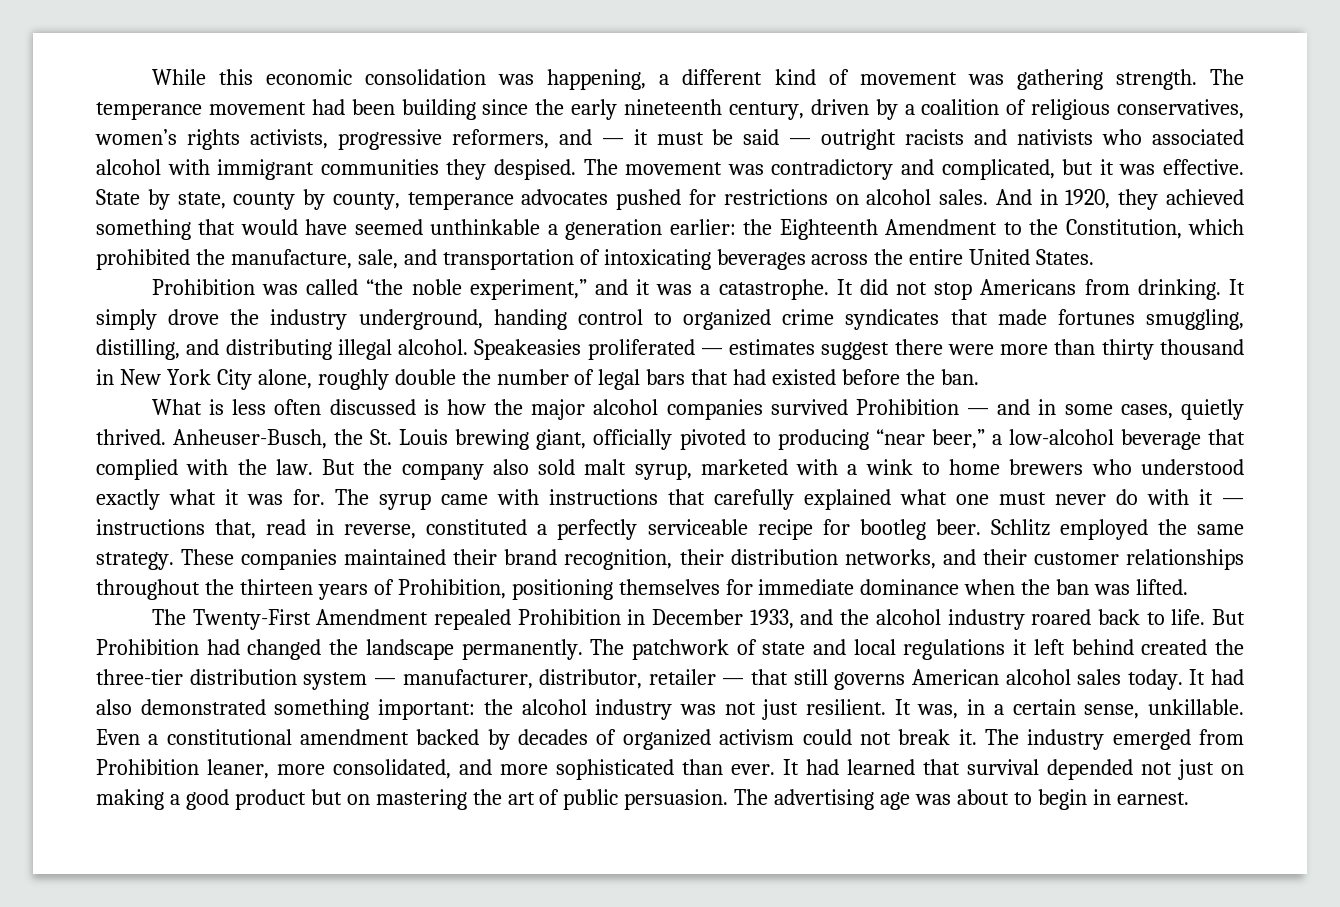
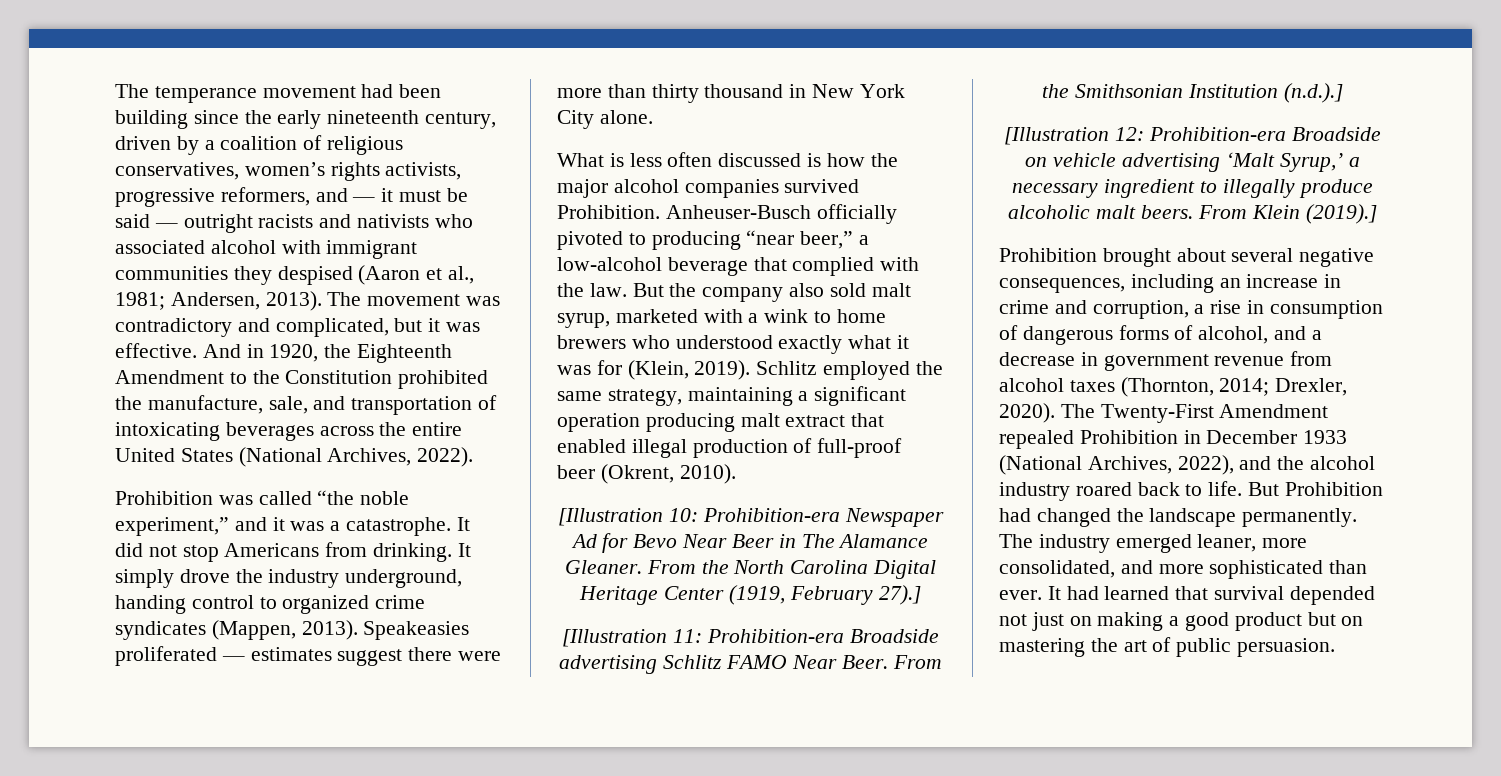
[151,69,1197,90] While this economic consolidation was happening, a different kind of movement was gathering strength. -> (115, 91) none
[494,159,576,180] despised. -> [277,265,475,285] [115,291,322,311] despised (Aaron et al., 1981; Andersen, 2013).
[96,189,1245,210] [96,219,736,240] State by state, county by county, temperance advocates pushed for restrictions on alcohol sales. And in 1920, they achieved something that would have seemed unthinkable a generation earlier: -> [202,344,319,362] And in 1920,
[1065,219,1245,239] Constitution, which -> [285,370,393,384] Constitution
[1036,249,1095,265] States. -> [180,447,474,467] States (National Archives, 2022).
[950,309,1244,330] [96,339,469,360] that made fortunes smuggling, distilling, and distributing illegal alcohol. -> [211,620,358,640] (Mappen, 2013).
[257,369,979,390] alone, roughly double the number of legal bars that had existed before the ban. -> [599,110,653,124] alone.
[855,399,1244,420] [96,429,587,450] Prohibition — and in some cases, quietly thrived. Anheuser-Busch, the St. Louis brewing giant, -> [557,205,811,219] Prohibition. Anheuser-Busch
[293,489,1244,510] [96,519,1244,540] [96,549,1245,570] [96,579,1189,600] for. The syrup came with instructions that carefully explained what one must never do with it — instructions that, read in reverse, constituted a perfectly serviceable recipe for bootleg beer. Schlitz employed the same strategy. These companies maintained their brand recognition, their distribution networks, and their customer relationships throughout the thirteen years of Prohibition, positioning themselves for immediate dominance when the ban was lifted. // -> [596,360,943,380] [557,386,907,406] [557,413,885,432] [557,438,903,458] [557,464,736,484] [558,508,944,527] [570,533,929,553] [564,560,937,579] [579,585,921,605] [562,629,939,647] [559,655,942,674] [1042,83,1343,103] [1004,127,1381,145] [1025,152,1360,172] [1012,179,1373,198] [1008,204,1377,224] [999,248,1375,267] [999,274,1342,293] [999,300,1383,319] [999,325,1322,345] [999,351,1333,371] [999,377,1348,397] [999,403,1055,423] for (Klein, 2019). Schlitz employed the same strategy, maintaining a significant operation producing malt extract that enabled illegal production of full-proof beer (Okrent, 2010). // [Illustration 10: Prohibition-era Newspaper Ad for Bevo Near Beer in The Alamance Gleaner. From the North Carolina Digital Heritage Center (1919, February 27).] // [Illustration 11: Prohibition-era Broadside advertising Schlitz FAMO Near Beer. From the Smithsonian Institution (n.d.).] // [Illustration 12: Prohibition-era Broadside on vehicle advertising ‘Malt Syrup,’ a necessary ingredient to illegally produce alcoholic malt beers. From Klein (2019).] // Prohibition brought about several negative consequences, including an increase in crime and corruption, a rise in consumption of dangerous forms of alcohol, and a decrease in government revenue from alcohol taxes (Thornton, 2014; Drexler, 2020).
[749,609,794,629] 1933, -> [1303,430,1348,444] [999,455,1234,475] 1933 (National Archives, 2022),
[631,639,1245,660] [96,669,1244,690] [96,699,1245,720] [96,729,1245,750] [96,759,199,775] patchwork of state and local regulations it left behind created the three-tier distribution system — manufacturer, distributor, retailer — that still governs American alcohol sales today. It had also demonstrated something important: the alcohol industry was not just resilient. It was, in a certain sense, unkillable. Even a constitutional amendment backed by decades of organized activism could not break it. The industry emerged from Prohibition -> [1038,534,1192,553] industry emerged
[734,789,1189,810] The advertising age was about to begin in earnest. -> (1336, 647) none

